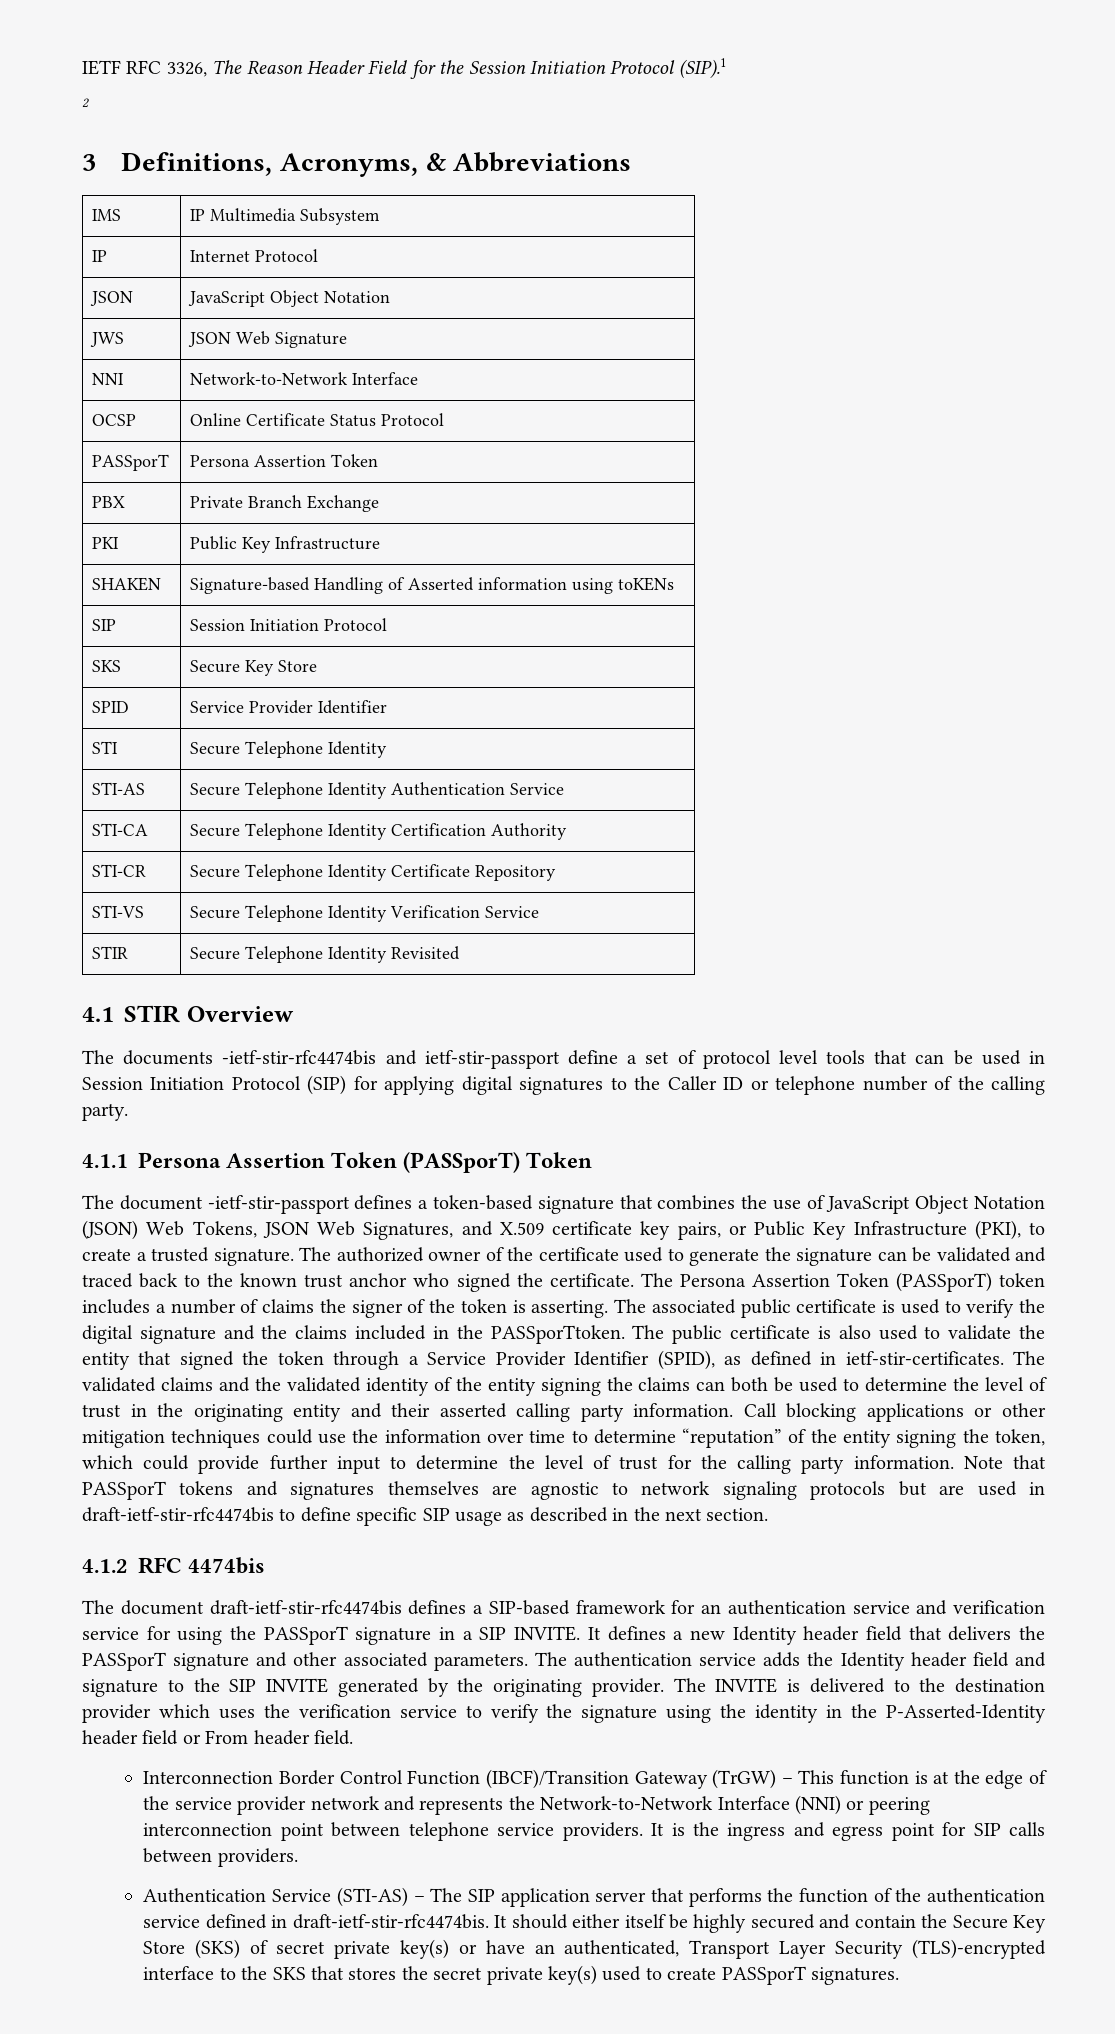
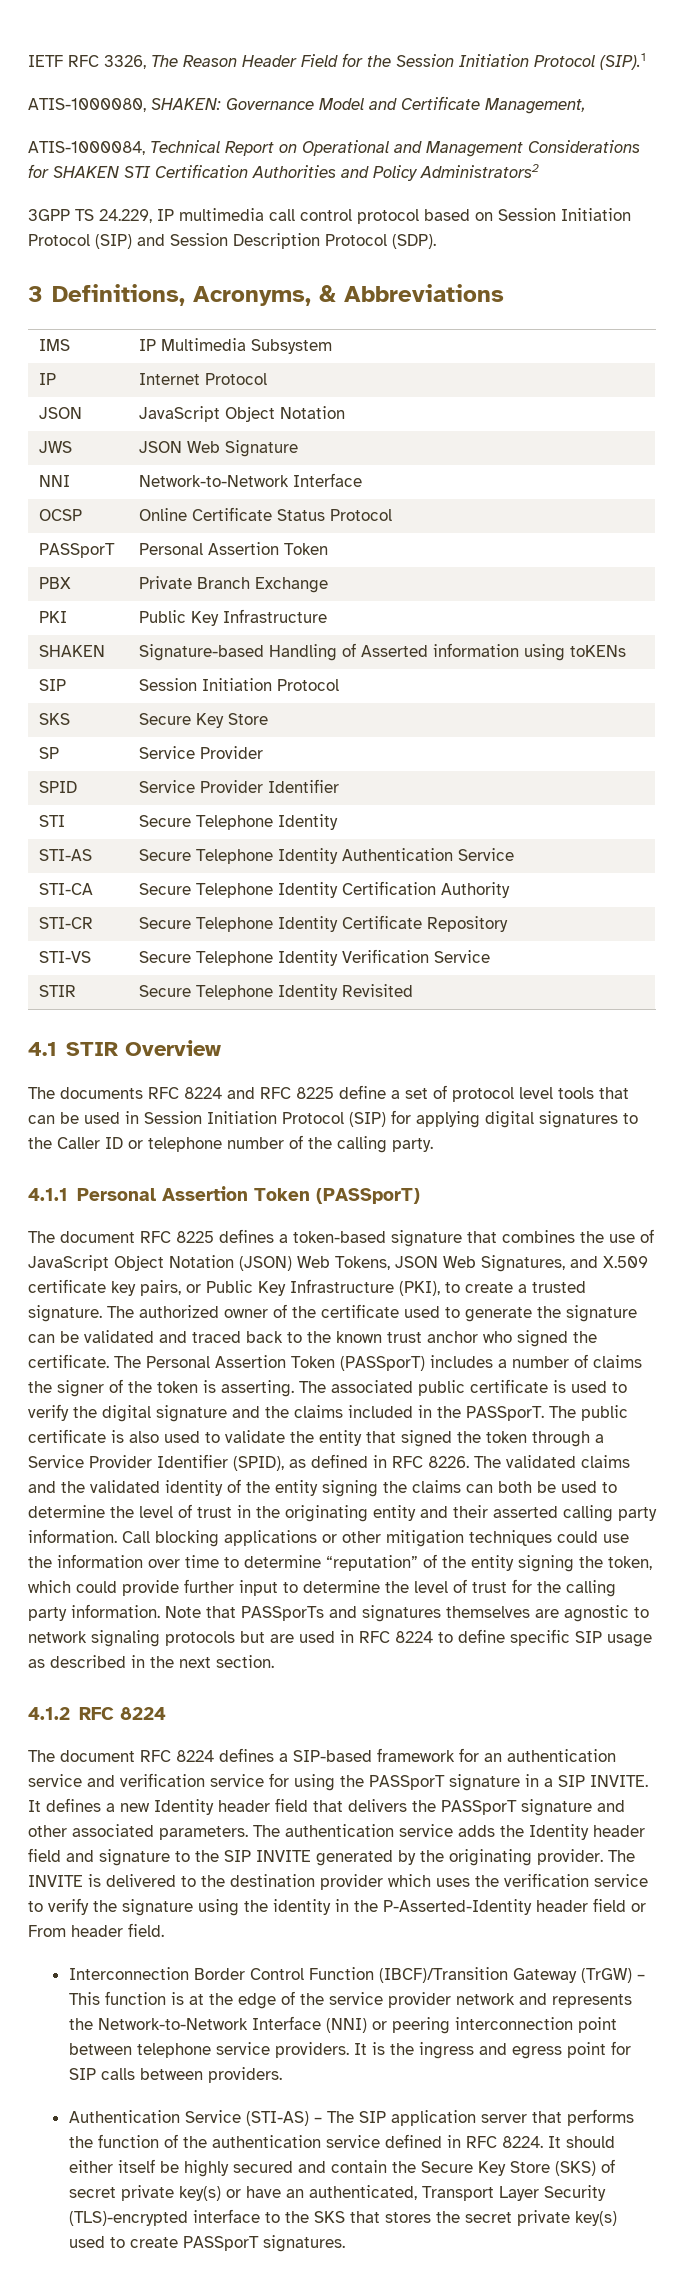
[82,98,90,108] 2 -> [28,96,586,114] [28,140,640,157] [28,164,539,181] [28,208,631,224] [28,233,436,249] ATIS-1000080, SHAKEN: Governance Model and Certificate Management, // ATIS-1000084, Technical Report on Operational and Management Considerations for SHAKEN STI Certification Authorities and Policy Administrators2 // 3GPP TS 24.229, IP multimedia call control protocol based on Session Initiation Protocol (SIP) and Session Description Protocol (SDP).
[190,455,251,467] Persona -> [139,543,204,555] Personal
(318, 666) none -> [39,747,60,759] [139,746,264,759] // SP | Service Provider
[222,1050,560,1069] -ietf-stir-rfc4474bis and ietf-stir-passport -> [148,1087,334,1099] RFC 8224 and RFC 8225
[138,1152,593,1173] [82,1195,350,1214] Persona Assertion Token (PASSporT) Token // The document -ietf-stir-passport -> [76,1186,420,1204] [28,1231,214,1243] Personal Assertion Token (PASSporT) // The document RFC 8225
[679,1272,1045,1292] Persona Assertion Token (PASSporT) token -> [146,1355,425,1371] Personal Assertion Token (PASSporT)
[490,1325,625,1344] PASSporTtoken. -> [466,1406,544,1421] PASSporT.
[845,1351,1004,1365] ietf-stir-certificates. -> [392,1456,469,1468] RFC 8226.
[82,1481,234,1500] PASSporT tokens -> [241,1606,324,1621] PASSporTs
[82,1507,274,1522] draft-ietf-stir-rfc4474bis -> [359,1631,433,1643] RFC 8224
[188,1557,266,1574] [82,1600,402,1615] 4474bis // The document draft-ietf-stir-rfc4474bis -> [119,1707,166,1720] [28,1750,214,1762] 8224 // The document RFC 8224
[292,1914,489,1929] draft-ietf-stir-rfc4474bis. -> [465,2136,543,2148] RFC 8224.

